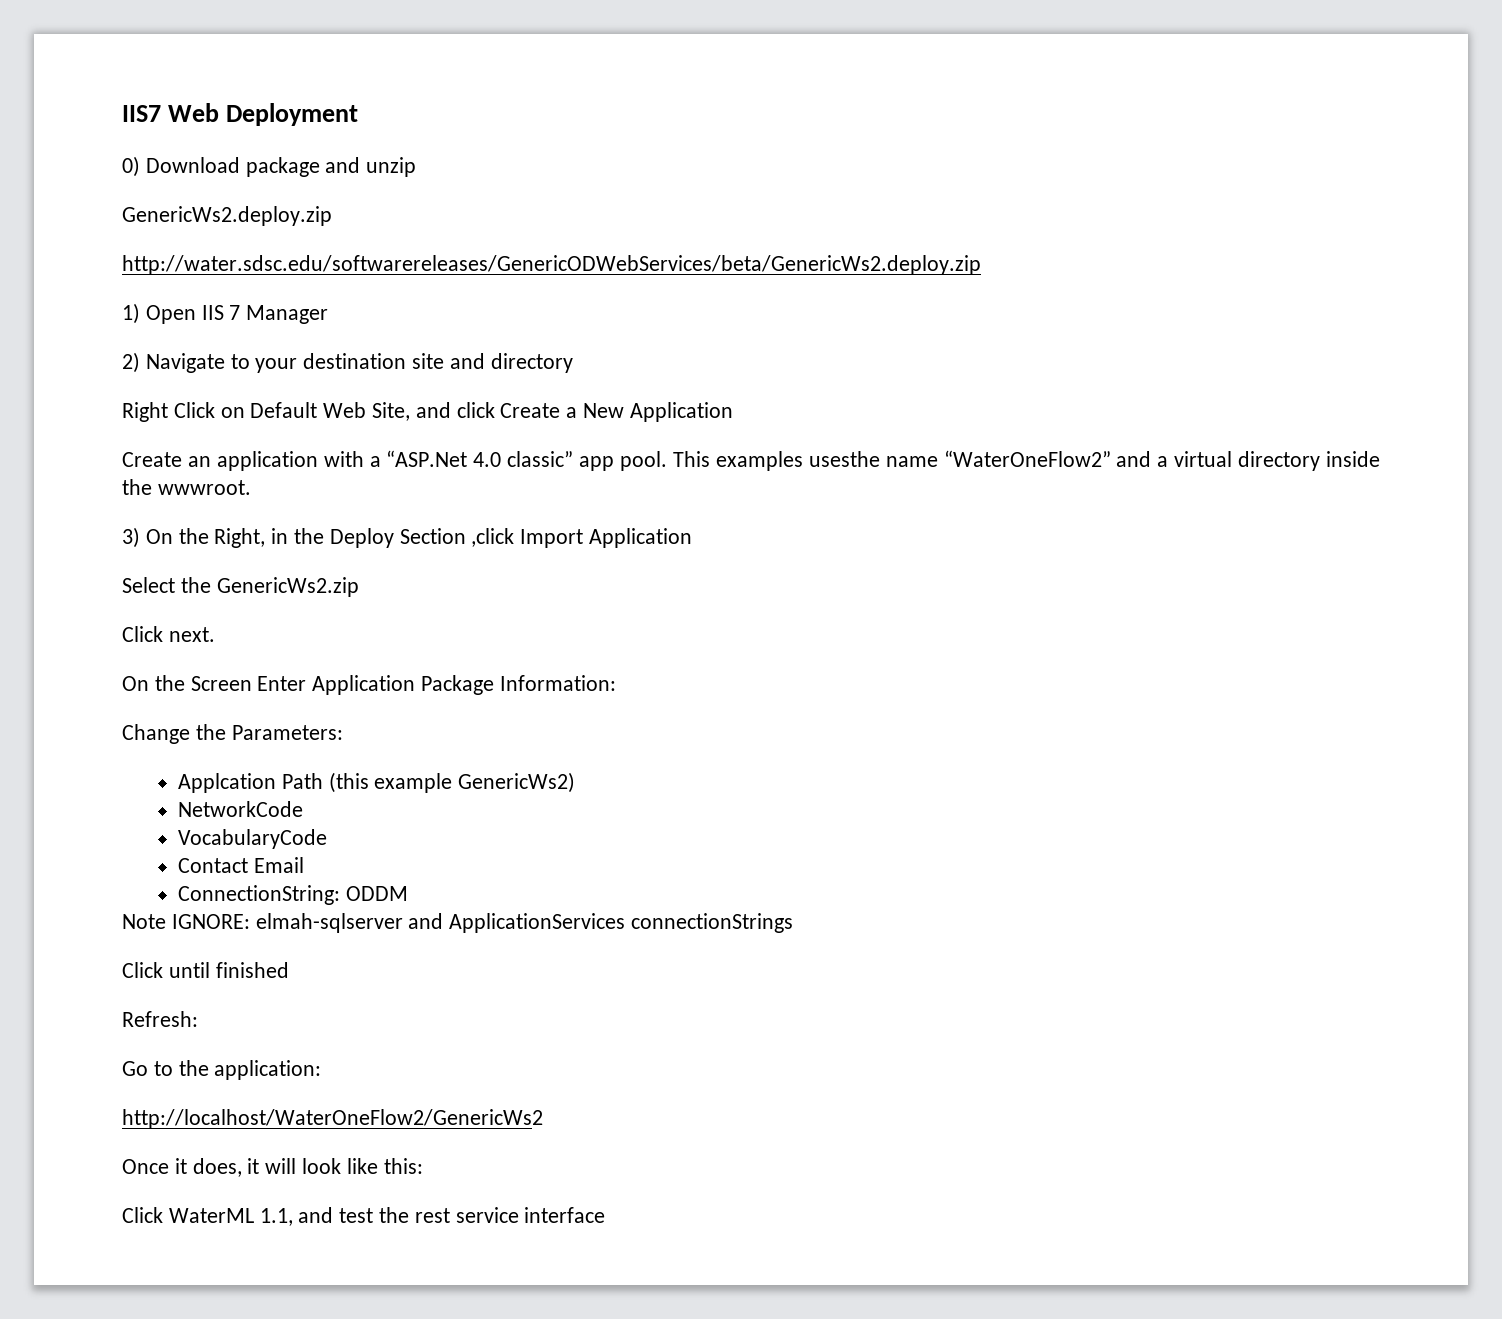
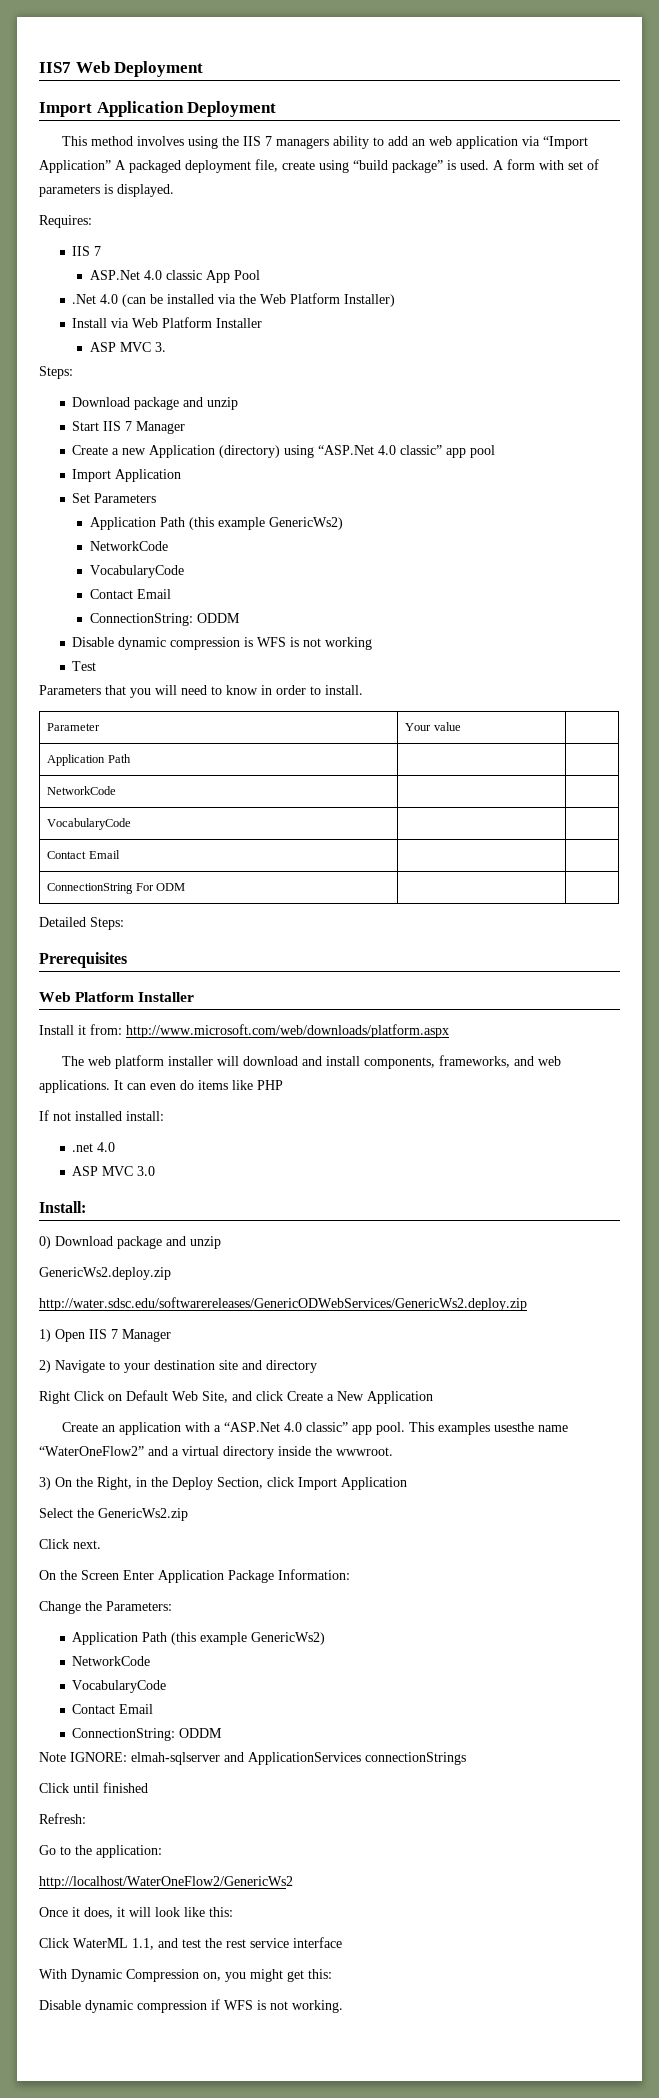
(359, 114) none -> [39,101,277,117] [62,136,589,149] [39,159,599,173] [39,184,174,197] [39,215,92,228] [72,246,102,256] [89,270,260,283] [72,293,396,307] [72,317,263,328] [89,342,166,352] [39,366,73,379] [72,397,239,410] [72,421,186,434] [72,445,496,458] [72,469,182,482] [72,493,157,503] [89,517,343,530] [89,541,168,551] [89,565,184,578] [89,589,171,599] [89,613,240,626] [72,637,373,650] [72,661,97,671] [39,685,363,698] [47,723,101,731] [405,722,461,731] [47,754,131,766] [47,786,117,795] [47,818,132,830] [47,850,120,859] [47,883,186,894] [39,917,124,930] [39,952,127,968] [39,992,195,1002] [39,1024,449,1038] [62,1055,562,1069] [39,1080,283,1093] [39,1110,164,1121] [72,1142,116,1152] [72,1166,156,1176] [39,1201,86,1213] // Import Application Deployment // This method involves using the IIS 7 managers ability to add an web application via “Import Application” A packaged deployment file, create using “build package” is used. A form with set of parameters is displayed. // Requires: // IIS 7 // ASP.Net 4.0 classic App Pool // .Net 4.0 (can be installed via the Web Platform Installer) // Install via Web Platform Installer // ASP MVC 3. // Steps: // Download package and unzip // Start IIS 7 Manager // Create a new Application (directory) using “ASP.Net 4.0 classic” app pool // Import Application // Set Parameters // Application Path (this example GenericWs2) // NetworkCode // VocabularyCode // Contact Email // ConnectionString: ODDM // Disable dynamic compression is WFS is not working // Test // Parameters that you will need to know in order to install. // Parameter | Your value | // Application Path | | // NetworkCode | | // VocabularyCode | | // Contact Email | | // ConnectionString For ODM | | // Detailed Steps: // Prerequisites // Web Platform Installer // Install it from: http://www.microsoft.com/web/downloads/platform.aspx // The web platform installer will download and install components, frameworks, and web applications. It can even do items like PHP // If not installed install: // .net 4.0 // ASP MVC 3.0 // Install:
[122,255,981,275] http://water.sdsc.edu/softwarereleases/GenericODWebServices/beta/GenericWs2.deploy.zip -> [39,1297,527,1311] http://water.sdsc.edu/softwarereleases/GenericODWebServices/GenericWs2.deploy.zip
[399,528,515,547] Section ,click -> [217,1477,294,1489] Section, click
[177,773,276,793] Applcation -> [72,1632,139,1645] Application
(606, 1215) none -> [39,1969,332,1982] [39,1999,343,2013] // With Dynamic Compression on, you might get this: // Disable dynamic compression if WFS is not working.

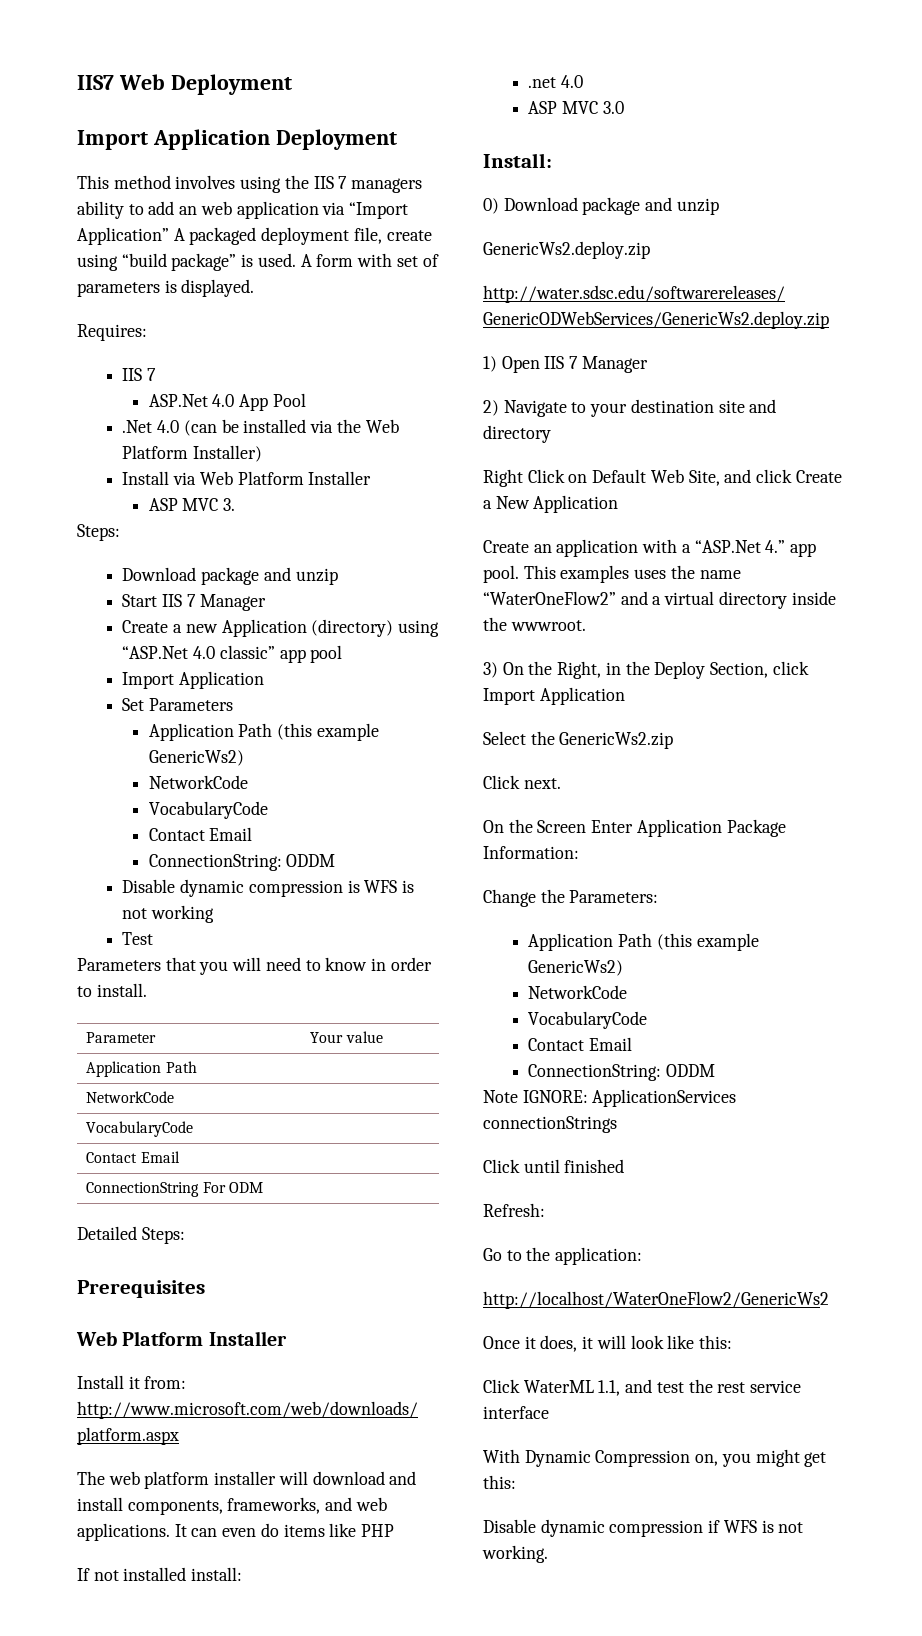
[165,270,202,280] classic -> (235, 400) none
[284,1422,349,1432] 4.0 classic” -> [765,540,786,553] 4.”
[494,1422,535,1432] usesthe -> [634,565,695,579] uses the
[131,1752,244,1765] elmah-sqlserver and -> (588, 1096) none

